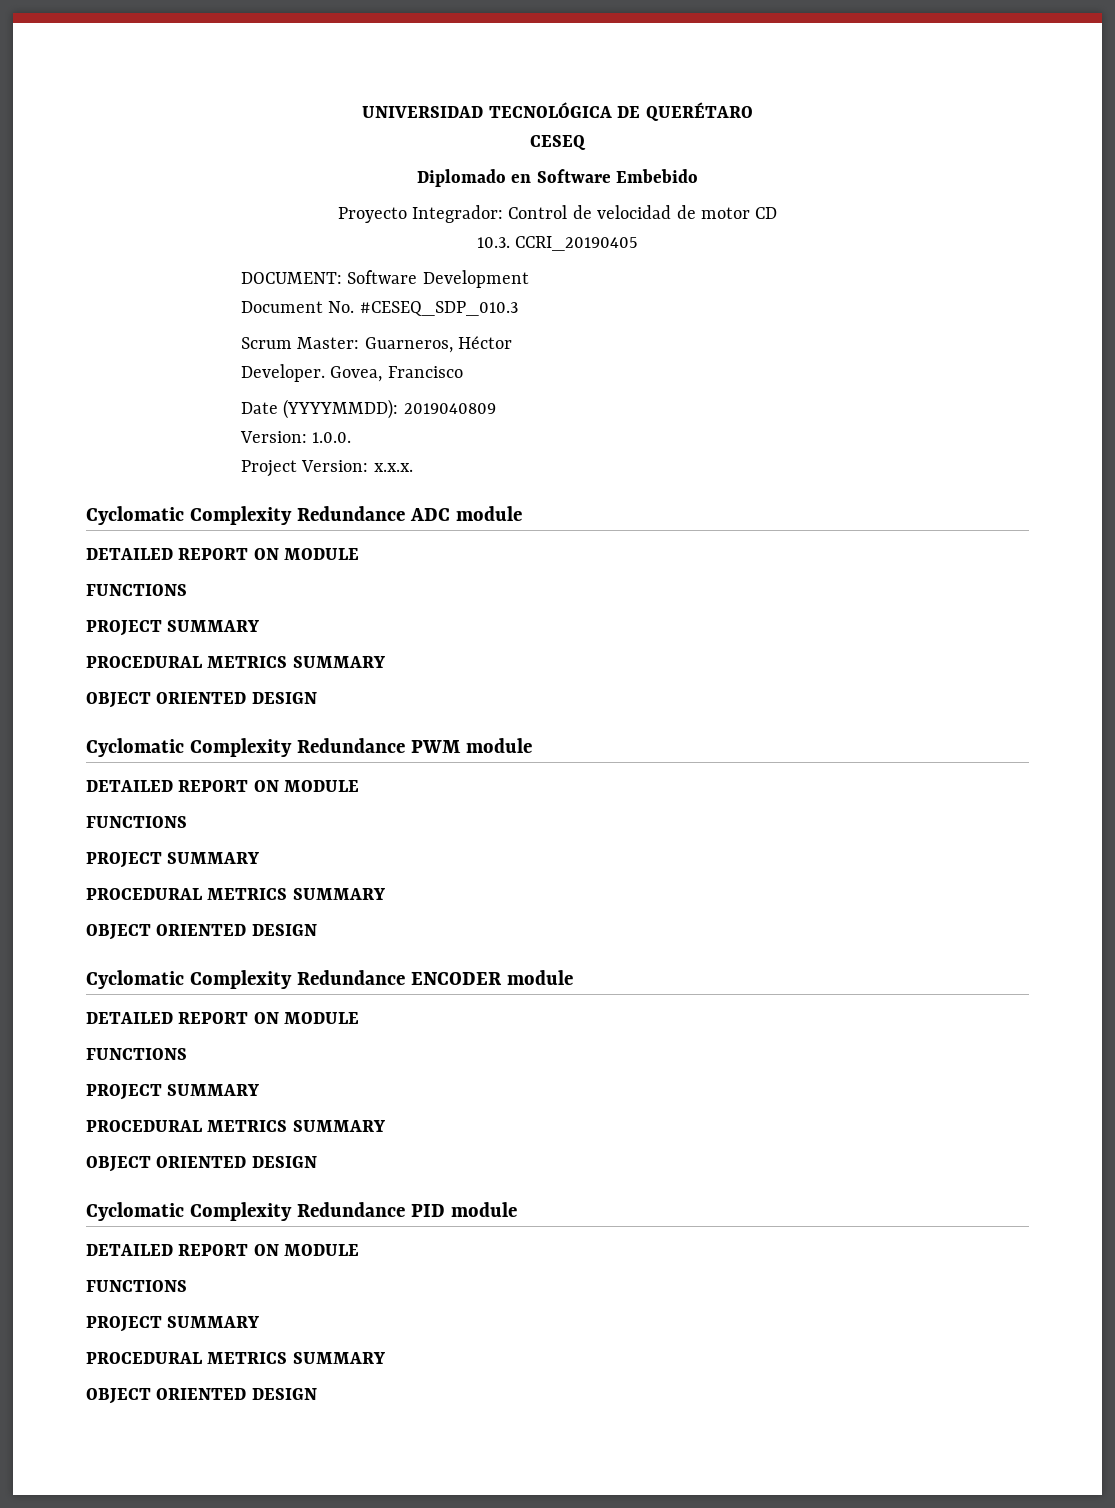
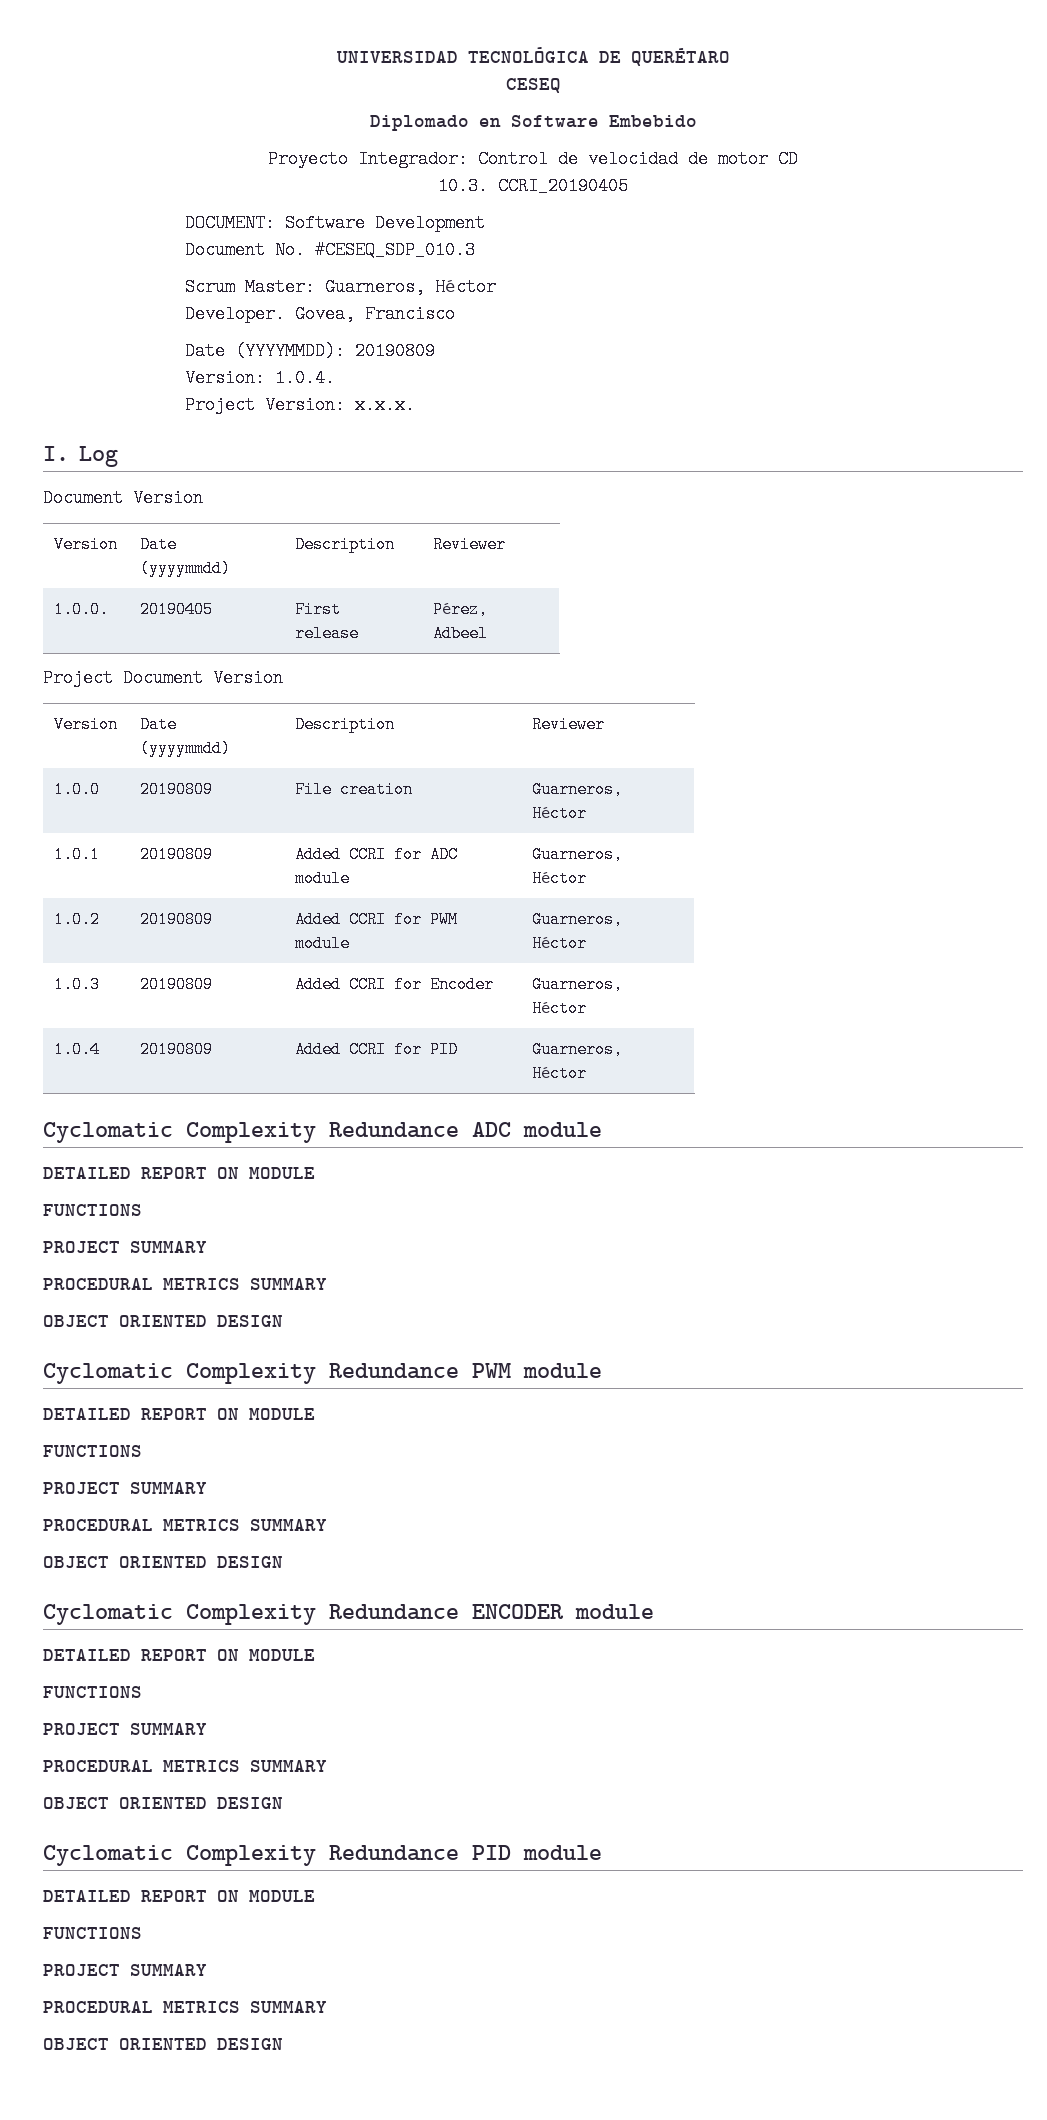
[403,403,496,414] [239,431,352,443] 2019040809 // Version: 1.0.0. -> [355,342,436,360] [185,369,336,387] 20190809 // Version: 1.0.4.
(413, 467) none -> [43,446,118,467] [43,489,203,507] [54,536,119,553] [140,536,178,553] [140,560,232,577] [295,536,396,553] [433,536,507,553] [54,601,110,618] [140,601,214,618] [295,601,342,618] [295,625,360,642] [433,601,489,618] [433,625,489,642] [43,669,283,687] [54,716,119,733] [140,716,178,733] [140,740,232,757] [295,716,396,733] [532,716,606,733] [54,781,101,798] [140,781,214,798] [295,781,414,798] [532,781,624,798] [532,805,588,822] [54,846,101,863] [140,846,214,863] [295,846,459,863] [295,870,351,887] [532,846,624,863] [532,870,588,887] [54,911,101,928] [140,911,214,928] [295,911,459,928] [295,935,351,952] [532,911,624,928] [532,935,588,952] [54,976,101,993] [140,976,214,993] [295,976,495,993] [532,976,624,993] [532,1000,588,1017] [54,1041,101,1058] [140,1041,214,1058] [295,1041,459,1058] [532,1041,624,1058] [532,1065,588,1082] // I. Log // Document Version // Version | Date (yyyymmdd) | Description | Reviewer // 1.0.0. | 20190405 | First release | Pérez, Adbeel // Project Document Version // Version | Date (yyyymmdd) | Description | Reviewer // 1.0.0 | 20190809 | File creation | Guarneros, Héctor // 1.0.1 | 20190809 | Added CCRI for ADC module | Guarneros, Héctor // 1.0.2 | 20190809 | Added CCRI for PWM module | Guarneros, Héctor // 1.0.3 | 20190809 | Added CCRI for Encoder | Guarneros, Héctor // 1.0.4 | 20190809 | Added CCRI for PID | Guarneros, Héctor

